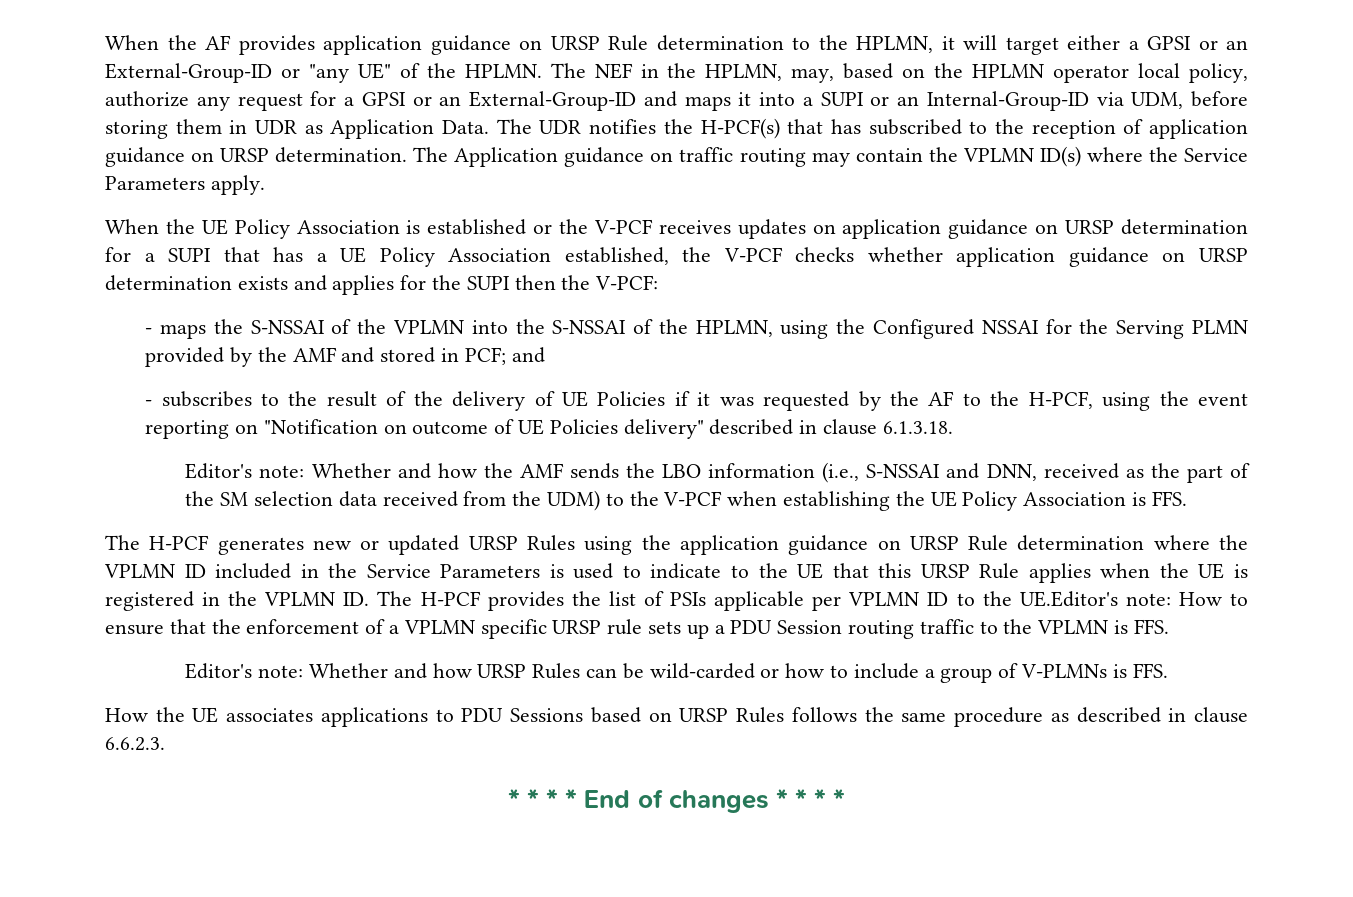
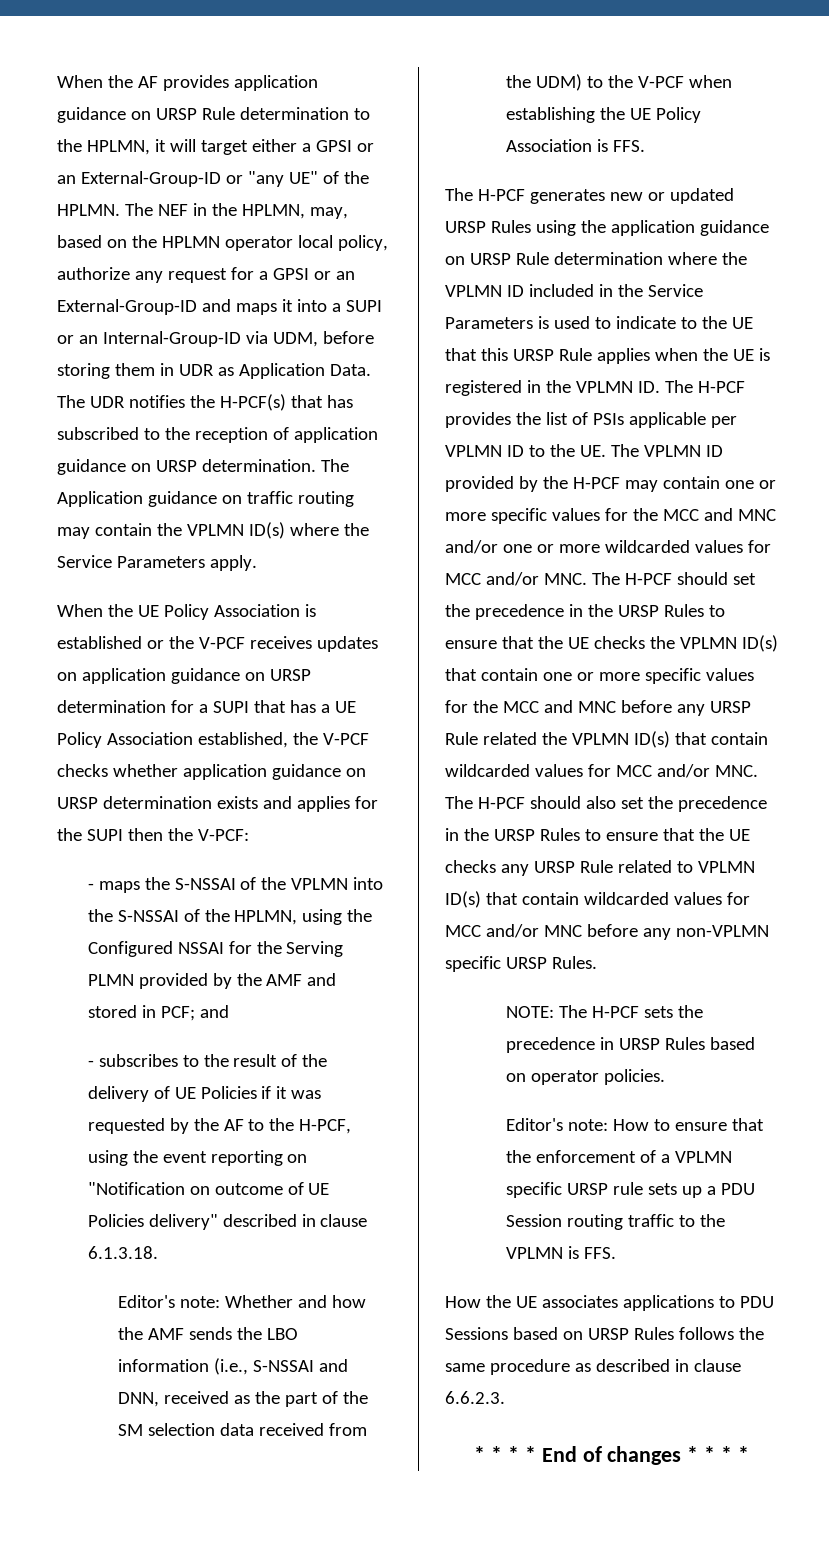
[1019,591,1118,607] UE.Editor's -> [579,444,723,457] [445,476,776,492] [445,508,776,524] [445,540,771,554] [445,572,756,586] [445,604,725,620] [445,635,778,652] [445,668,754,684] [445,700,751,716] [445,731,768,748] [445,764,758,778] [445,796,767,812] [445,828,750,841] [445,860,755,876] [445,891,750,908] [445,924,769,940] [445,956,597,972] [506,1005,703,1018] [506,1037,755,1053] [506,1069,666,1085] [506,1118,564,1131] UE. The VPLMN ID provided by the H-PCF may contain one or more specific values for the MCC and MNC and/or one or more wildcarded values for MCC and/or MNC. The H-PCF should set the precedence in the URSP Rules to ensure that the UE checks the VPLMN ID(s) that contain one or more specific values for the MCC and MNC before any URSP Rule related the VPLMN ID(s) that contain wildcarded values for MCC and/or MNC. The H-PCF should also set the precedence in the URSP Rules to ensure that the UE checks any URSP Rule related to VPLMN ID(s) that contain wildcarded values for MCC and/or MNC before any non-VPLMN specific URSP Rules. // NOTE: The H-PCF sets the precedence in URSP Rules based on operator policies. // Editor's
[185,663,1168,683] // Editor's note: Whether and how URSP Rules can be wild-carded or how to include a group of V-PLMNs is FFS. -> (617, 1253) none

